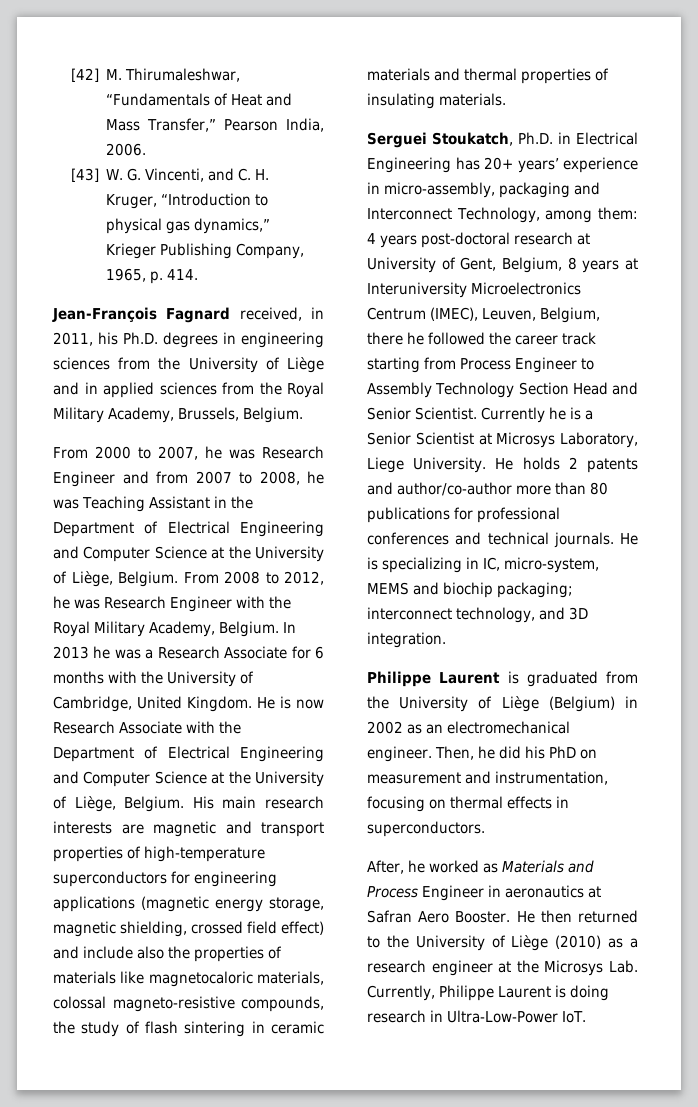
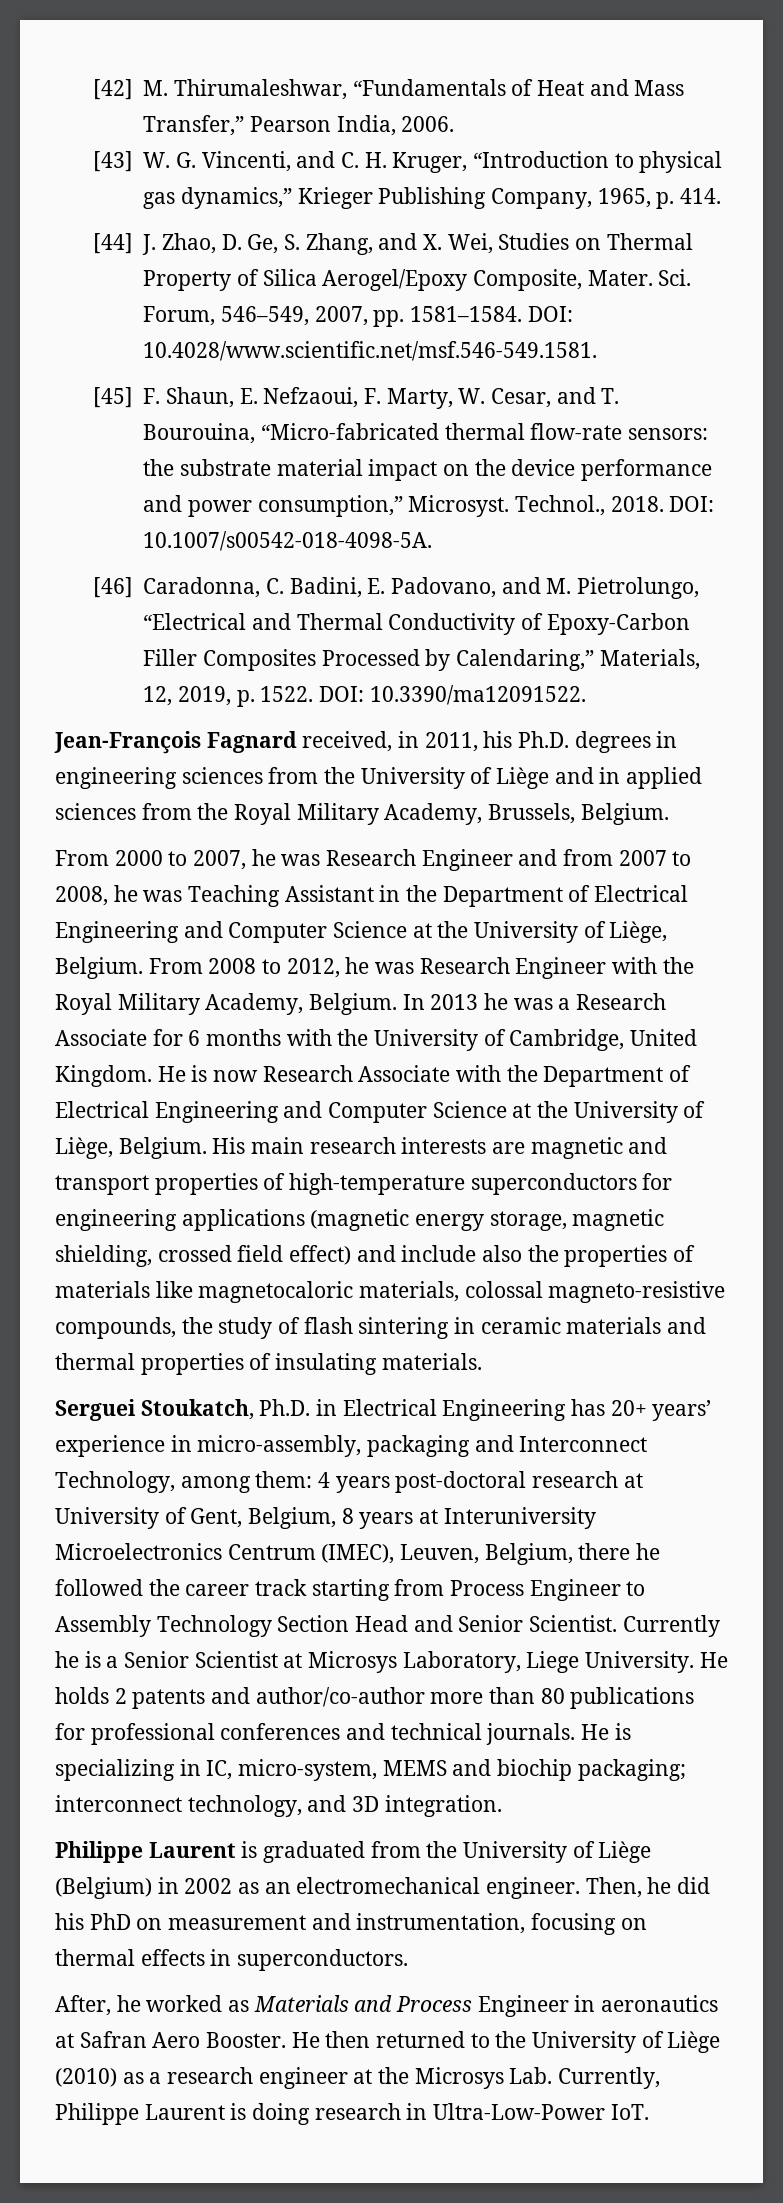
(199, 274) none -> [92,233,693,255] [143,269,692,291] [143,306,573,327] [143,341,598,361] [92,387,620,409] [143,423,708,444] [143,459,712,481] [143,495,715,517] [143,531,433,551] [92,577,699,599] [143,613,690,635] [143,649,700,671] [143,685,586,707] // [44] J. Zhao, D. Ge, S. Zhang, and X. Wei, Studies on Thermal Property of Silica Aerogel/Epoxy Composite, Mater. Sci. Forum, 546–549, 2007, pp. 1581–1584. DOI: 10.4028/www.scientific.net/msf.546-549.1581. // [45] F. Shaun, E. Nefzaoui, F. Marty, W. Cesar, and T. Bourouina, “Micro-fabricated thermal flow-rate sensors: the substrate material impact on the device performance and power consumption,” Microsyst. Technol., 2018. DOI: 10.1007/s00542-018-4098-5A. // [46] Caradonna, C. Badini, E. Padovano, and M. Pietrolungo, “Electrical and Thermal Conductivity of Epoxy-Carbon Filler Composites Processed by Calendaring,” Materials, 12, 2019, p. 1522. DOI: 10.3390/ma12091522.

